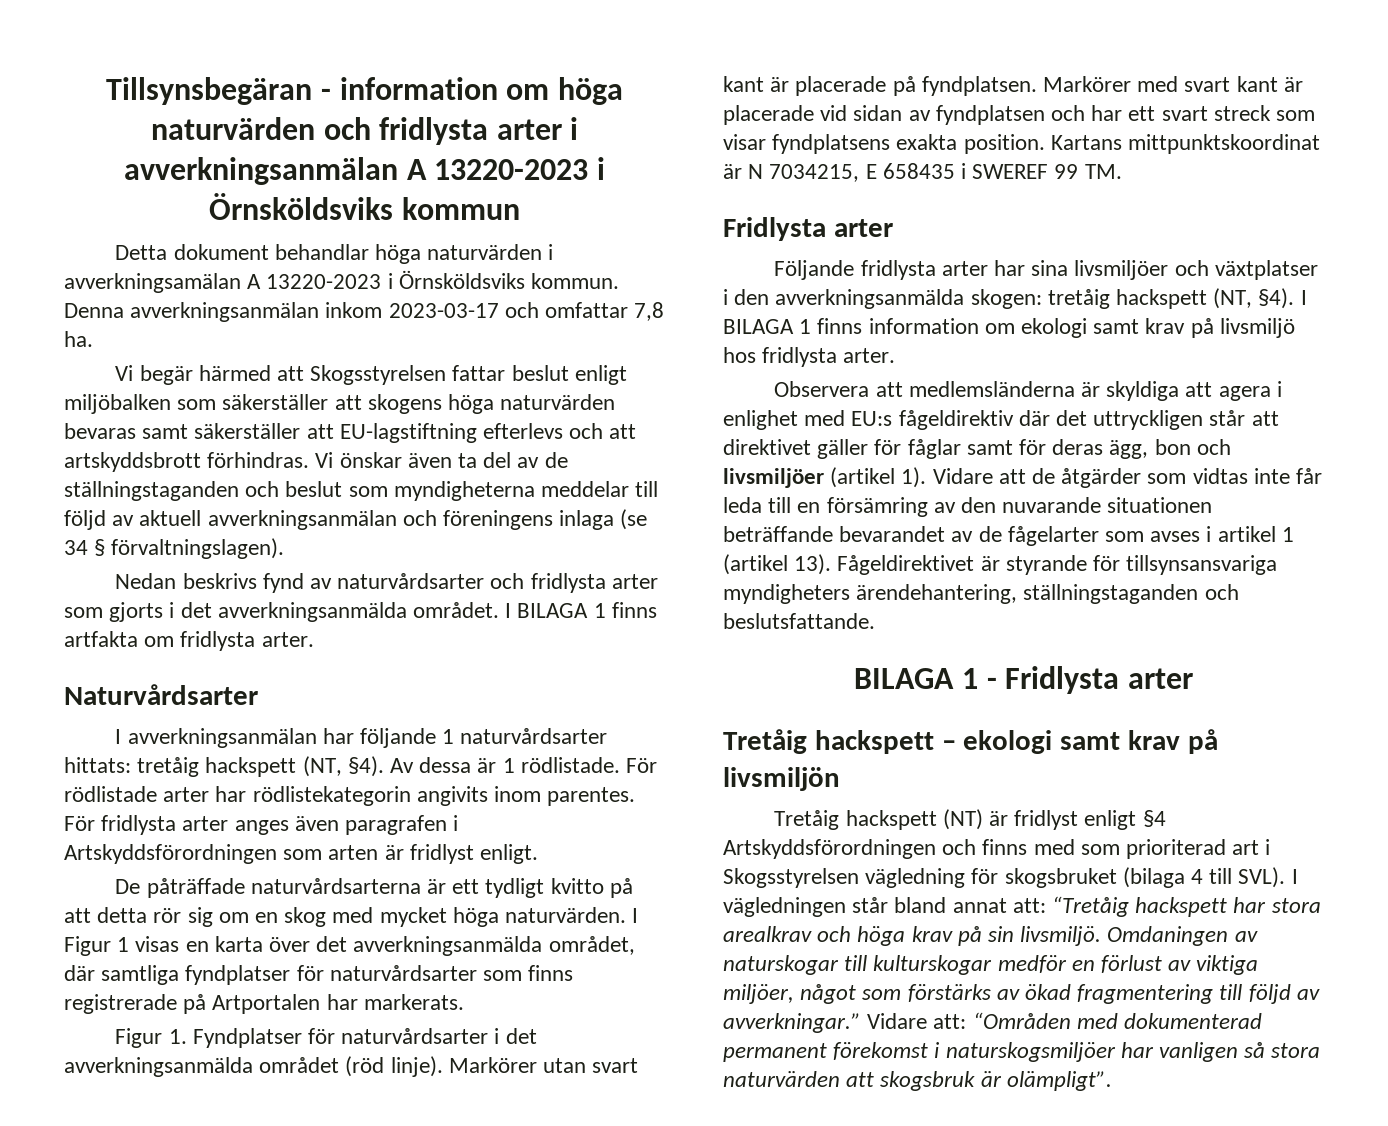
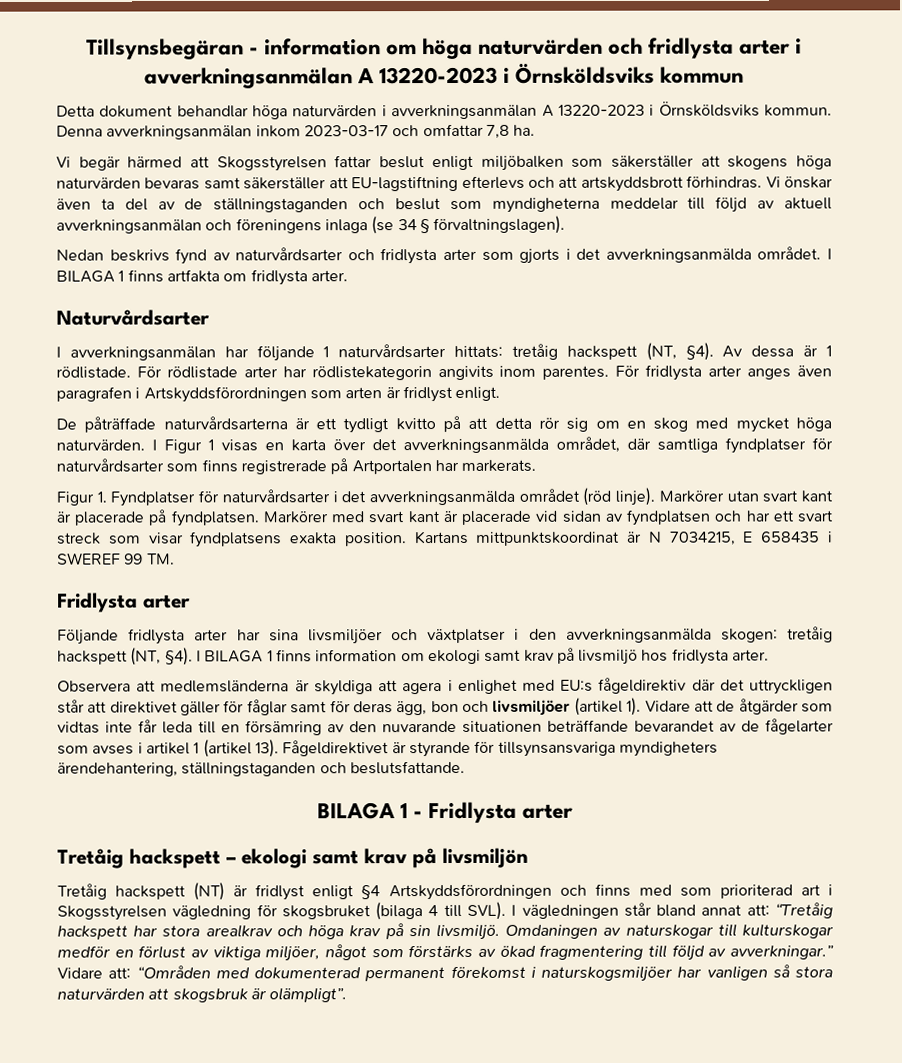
[64,273,241,293] avverkningsamälan -> [391,104,538,120] avverkningsanmälan

